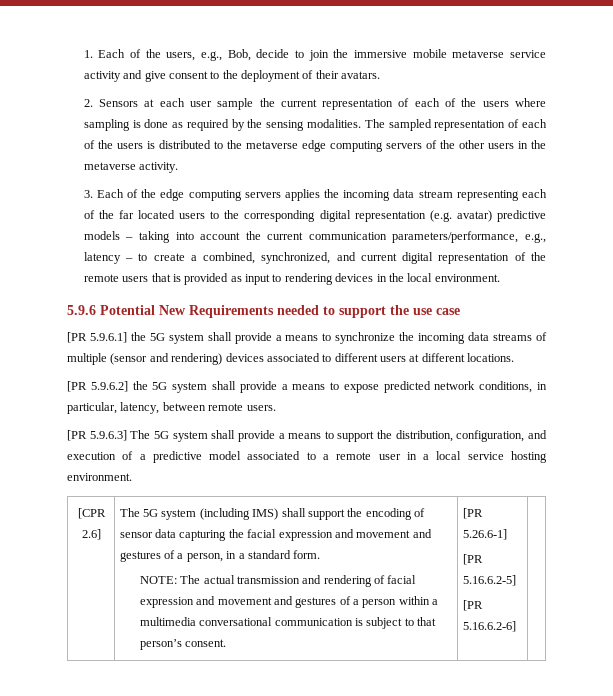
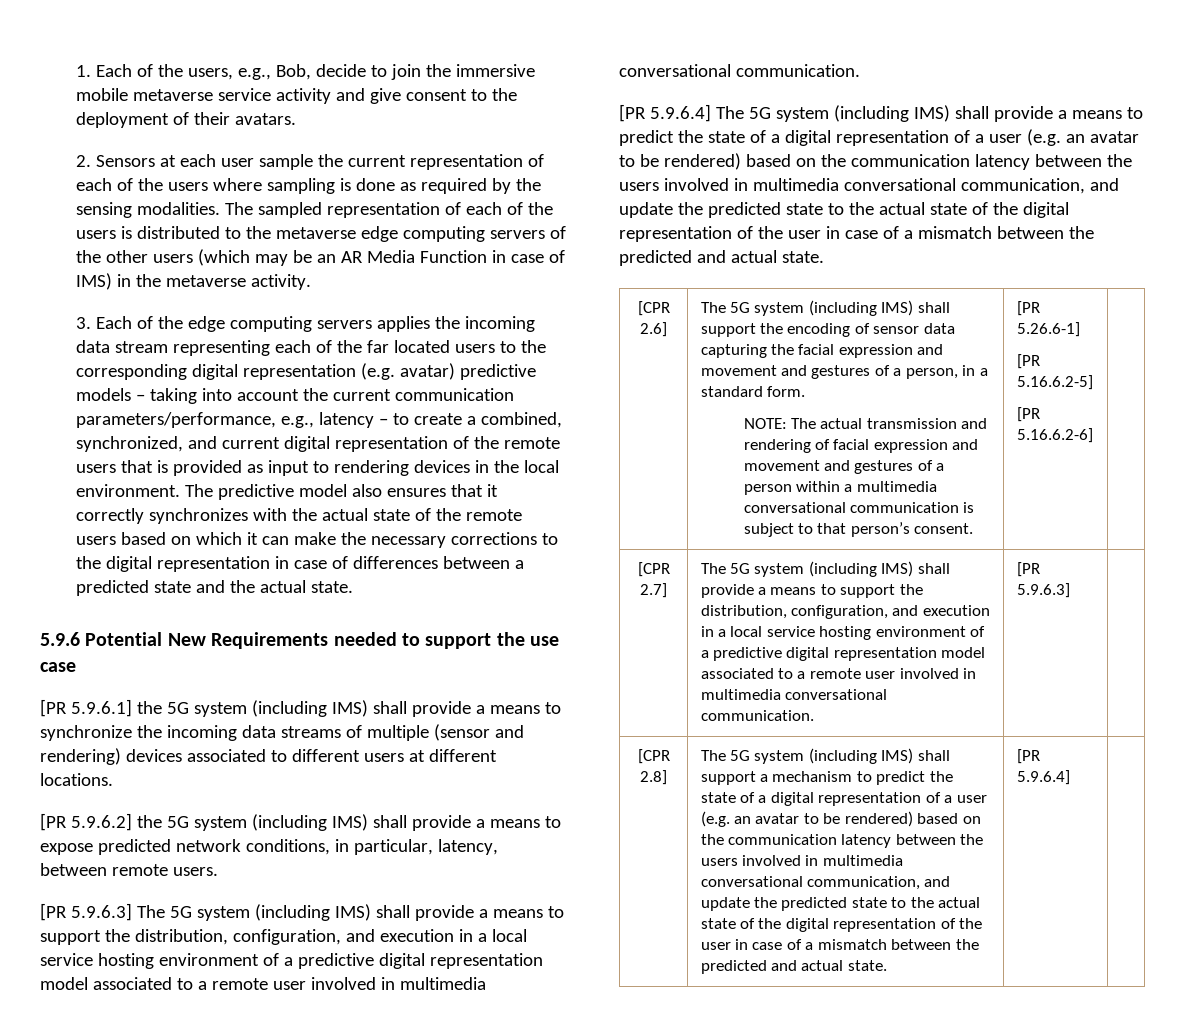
(514, 146) none -> [197,249,565,266] [75,273,112,290] (which may be an AR Media Function in case of IMS)
(500, 278) none -> [184,484,498,500] [75,508,522,524] [75,532,558,548] [75,556,524,572] [75,580,353,596] The predictive model also ensures that it correctly synchronizes with the actual state of the remote users based on which it can make the necessary corrections to the digital representation in case of differences between a predicted state and the actual state.
(204, 338) none -> [251,700,368,717] (including IMS)
(208, 387) none -> [251,814,368,831] (including IMS)
(208, 436) none -> [254,904,371,921] (including IMS)
[122,451,547,463] [67,473,132,481] of a predictive model associated to a remote user in a local service hosting environment. -> [458,929,527,942] [40,953,543,969] [40,977,486,990] [619,64,860,77] [619,104,1143,122] [619,129,1139,146] [619,153,1132,170] [619,178,1119,194] [619,202,1069,218] [619,226,1094,242] [619,250,824,266] in a local service hosting environment of a predictive digital representation model associated to a remote user involved in multimedia conversational communication. // [PR 5.9.6.4] The 5G system (including IMS) shall provide a means to predict the state of a digital representation of a user (e.g. an avatar to be rendered) based on the communication latency between the users involved in multimedia conversational communication, and update the predicted state to the actual state of the digital representation of the user in case of a mismatch between the predicted and actual state.
(516, 626) none -> [637,562,670,577] [640,583,667,598] [700,561,950,577] [700,584,923,598] [700,605,990,619] [700,626,986,640] [700,647,986,661] [700,668,977,679] [700,689,887,700] [700,710,814,721] [1016,562,1040,577] [1016,583,1070,598] [637,749,670,764] [640,770,667,785] [700,748,950,764] [700,771,953,785] [700,792,987,806] [700,811,981,827] [700,834,984,848] [700,855,903,866] [700,876,951,890] [700,897,981,911] [700,918,983,932] [700,939,979,950] [700,960,887,974] [1016,749,1040,764] [1016,770,1070,785] // [CPR 2.7] | The 5G system (including IMS) shall provide a means to support the distribution, configuration, and execution in a local service hosting environment of a predictive digital representation model associated to a remote user involved in multimedia conversational communication. | [PR 5.9.6.3] | // [CPR 2.8] | The 5G system (including IMS) shall support a mechanism to predict the state of a digital representation of a user (e.g. an avatar to be rendered) based on the communication latency between the users involved in multimedia conversational communication, and update the predicted state to the actual state of the digital representation of the user in case of a mismatch between the predicted and actual state. | [PR 5.9.6.4] |

